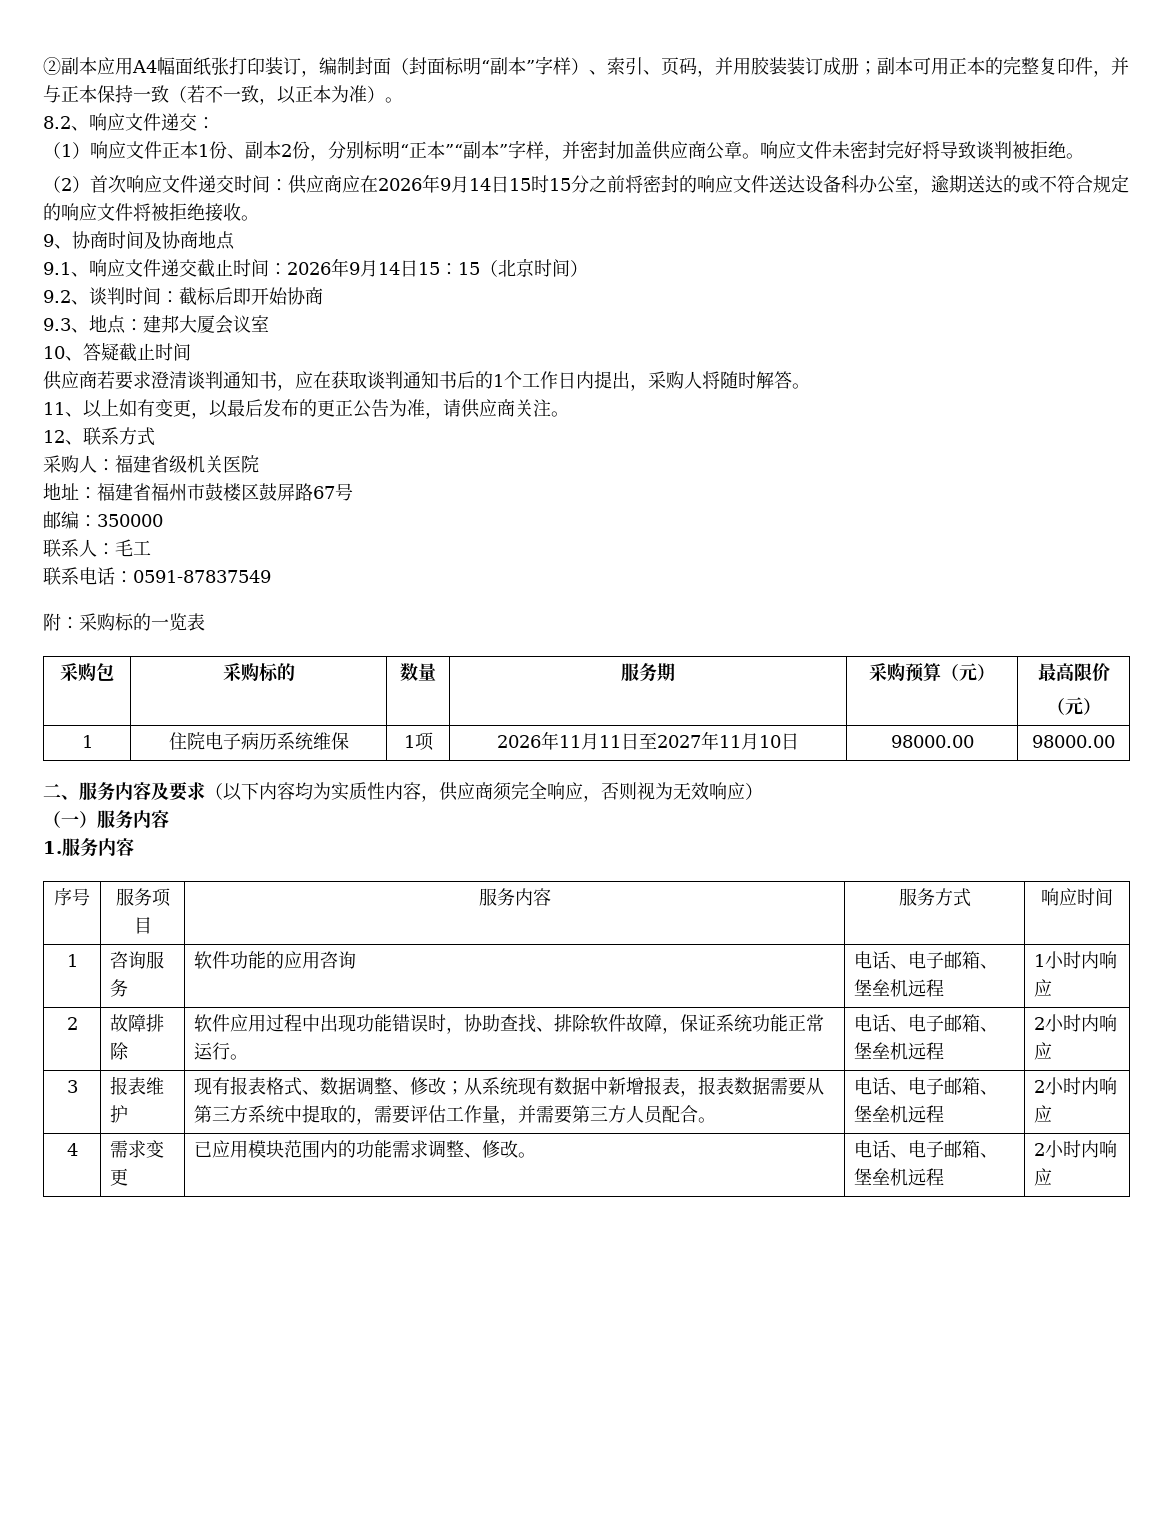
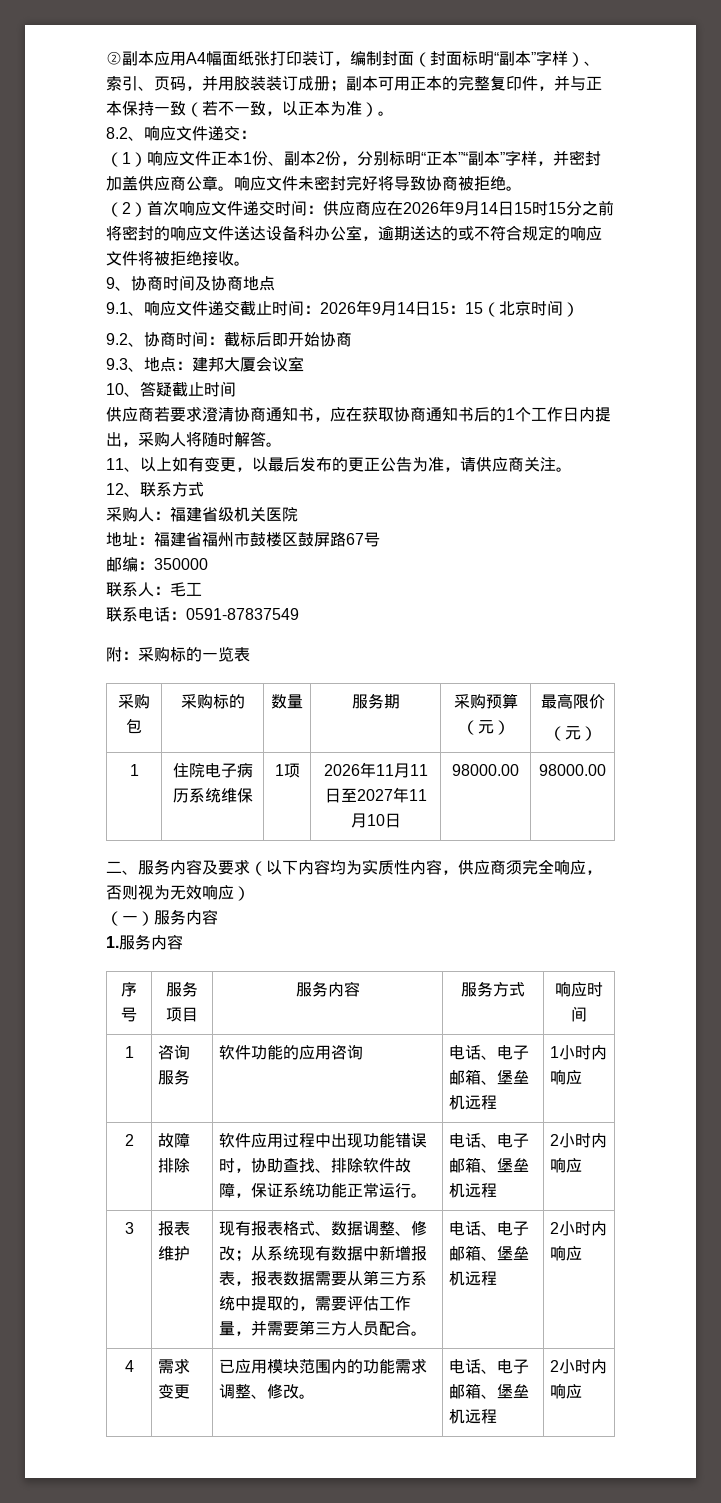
[976,141,1012,159] 谈判 -> [426,176,458,191] 协商
[89,287,125,305] 谈判 -> [144,332,176,347] 协商
[187,371,223,389] 谈判 -> [234,407,266,422] 协商
[367,371,403,389] 谈判 -> [394,407,426,422] 协商

